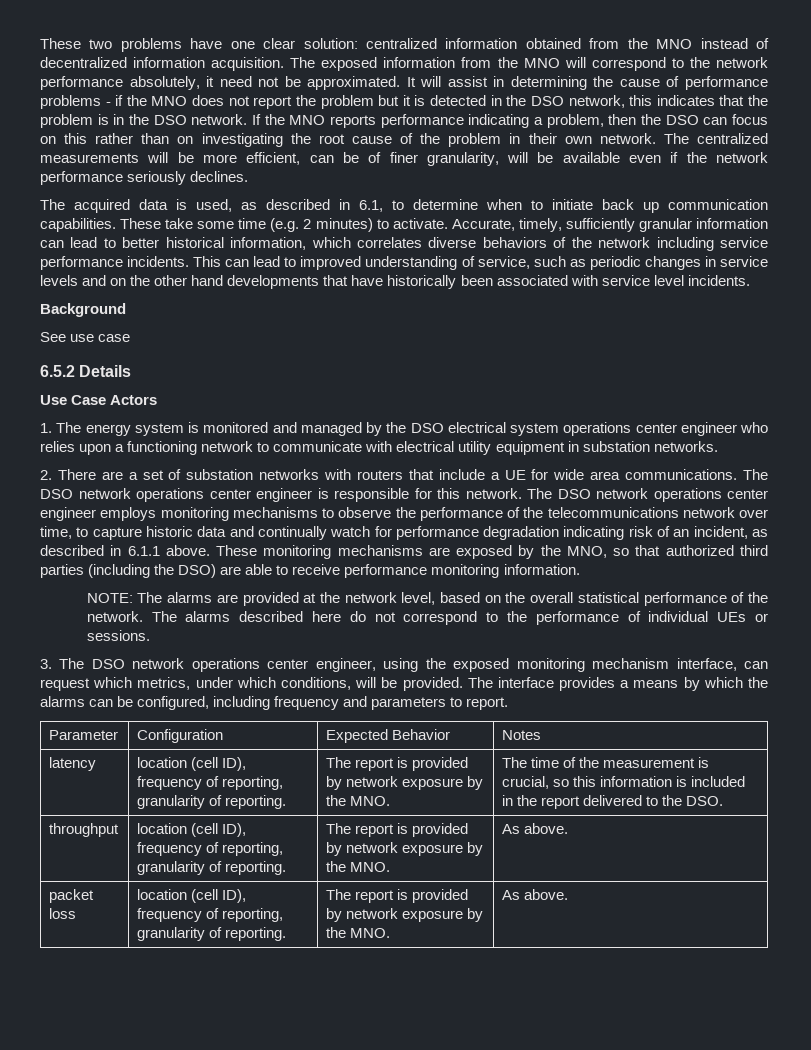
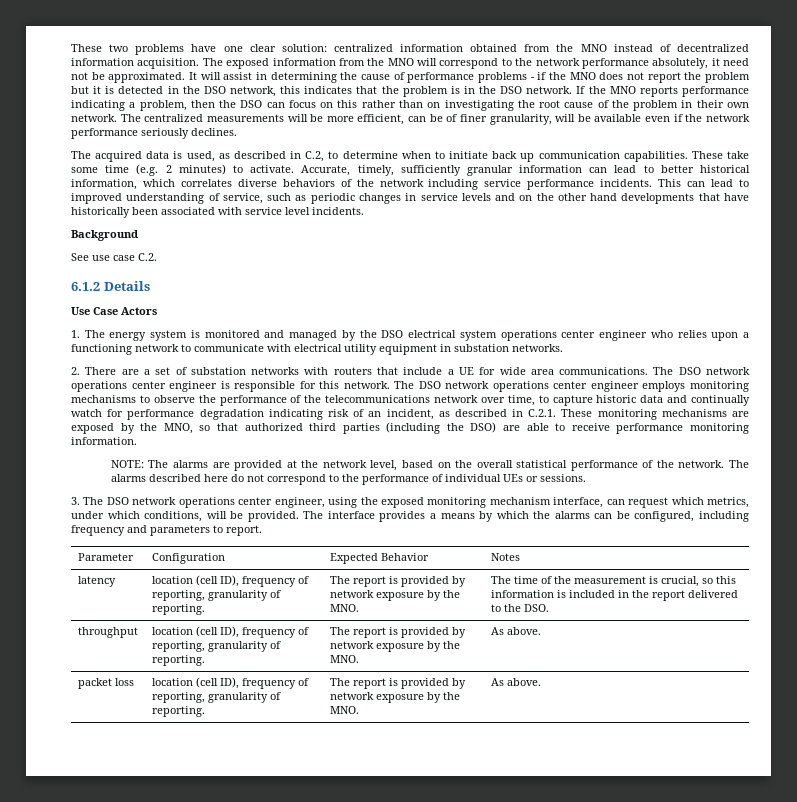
[359,200,383,212] 6.1, -> [305,151,325,162] C.2,
[40,365,75,377] // 6.5.2 -> [138,253,157,261] [71,282,100,291] C.2. // 6.1.2
[127,545,210,556] 6.1.1 above. -> [528,409,557,417] C.2.1.

